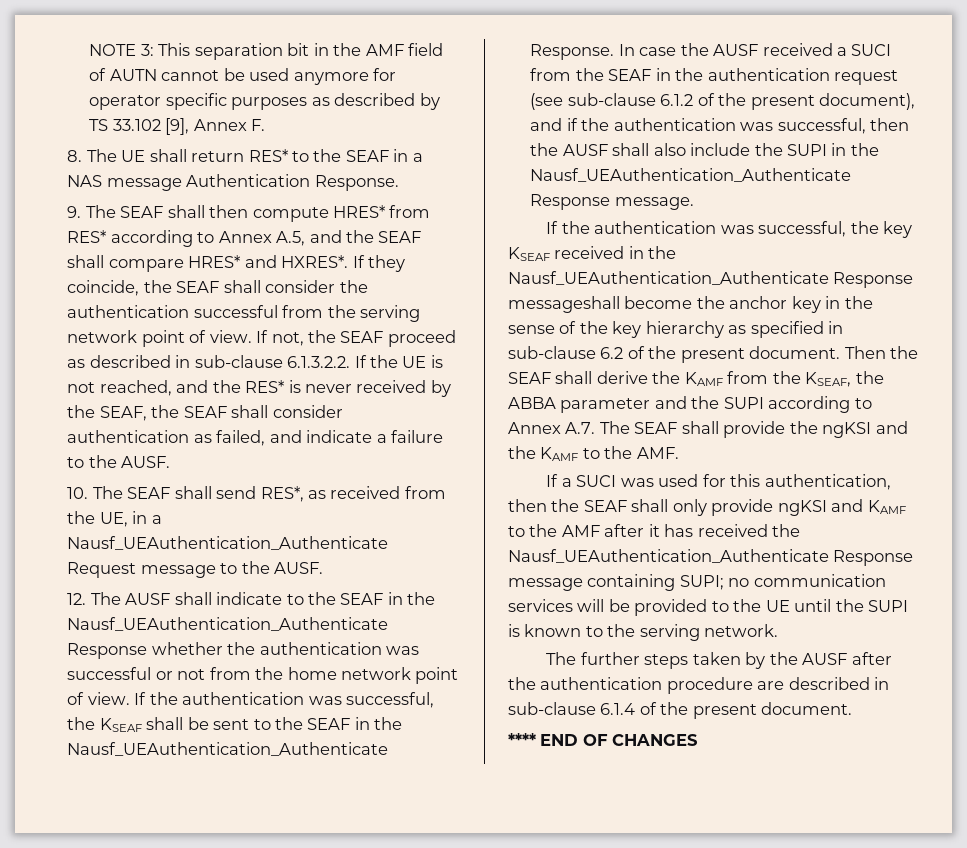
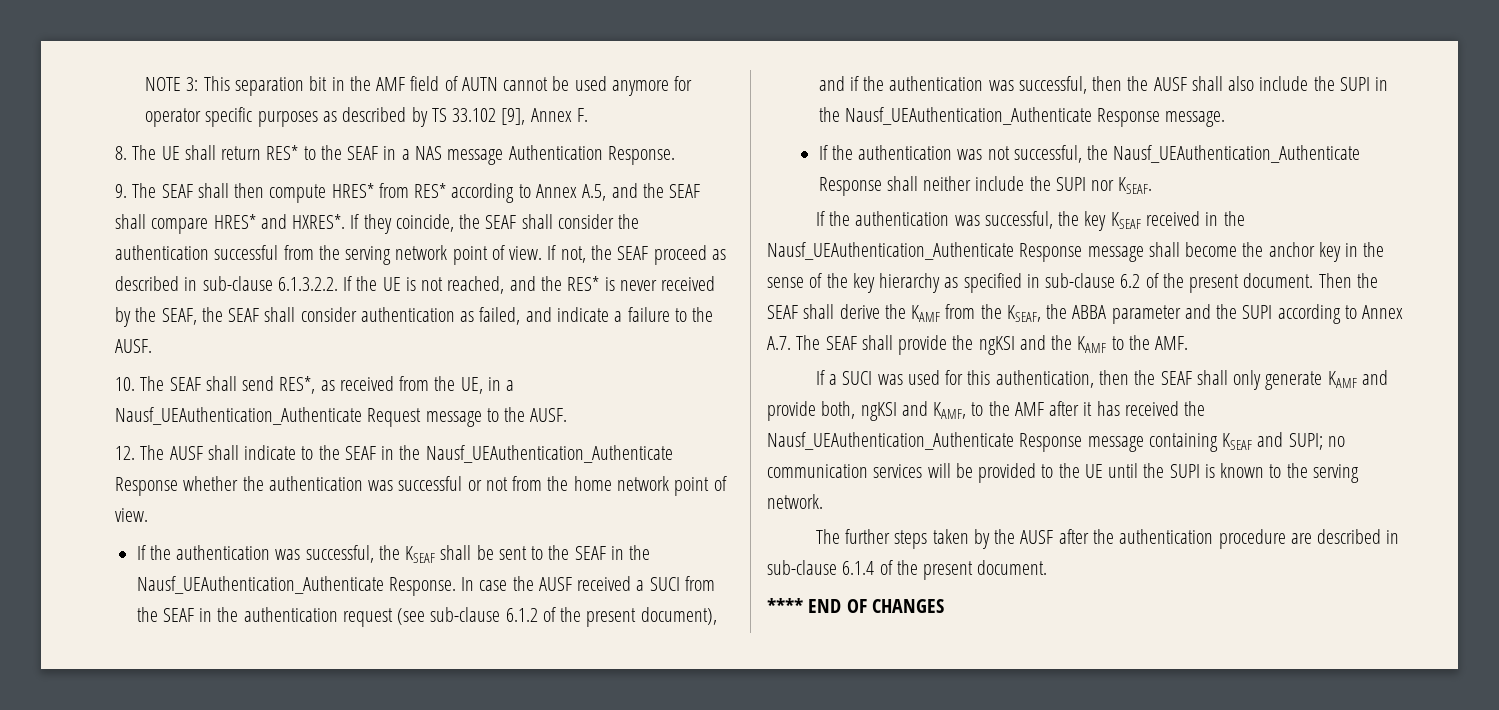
(130, 698) none -> (149, 515) //
(694, 203) none -> [818,145,1361,163] [818,176,1153,196] // If the authentication was not successful, the Nausf_UEAuthentication_Authenticate Response shall neither include the SUPI nor KSEAF.
[508,296,620,313] messageshall -> [1087,242,1180,262] message shall
[711,499,906,516] provide ngKSI and KAMF -> [1265,370,1388,390] [767,401,967,421] generate KAMF and provide both, ngKSI and KAMF,
(676, 582) none -> [1222,432,1284,450] KSEAF and

